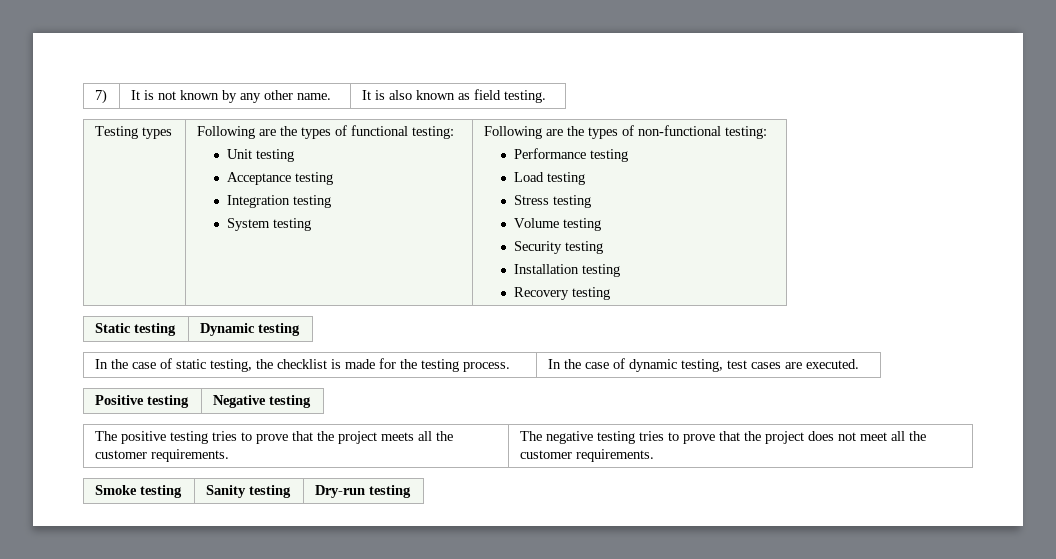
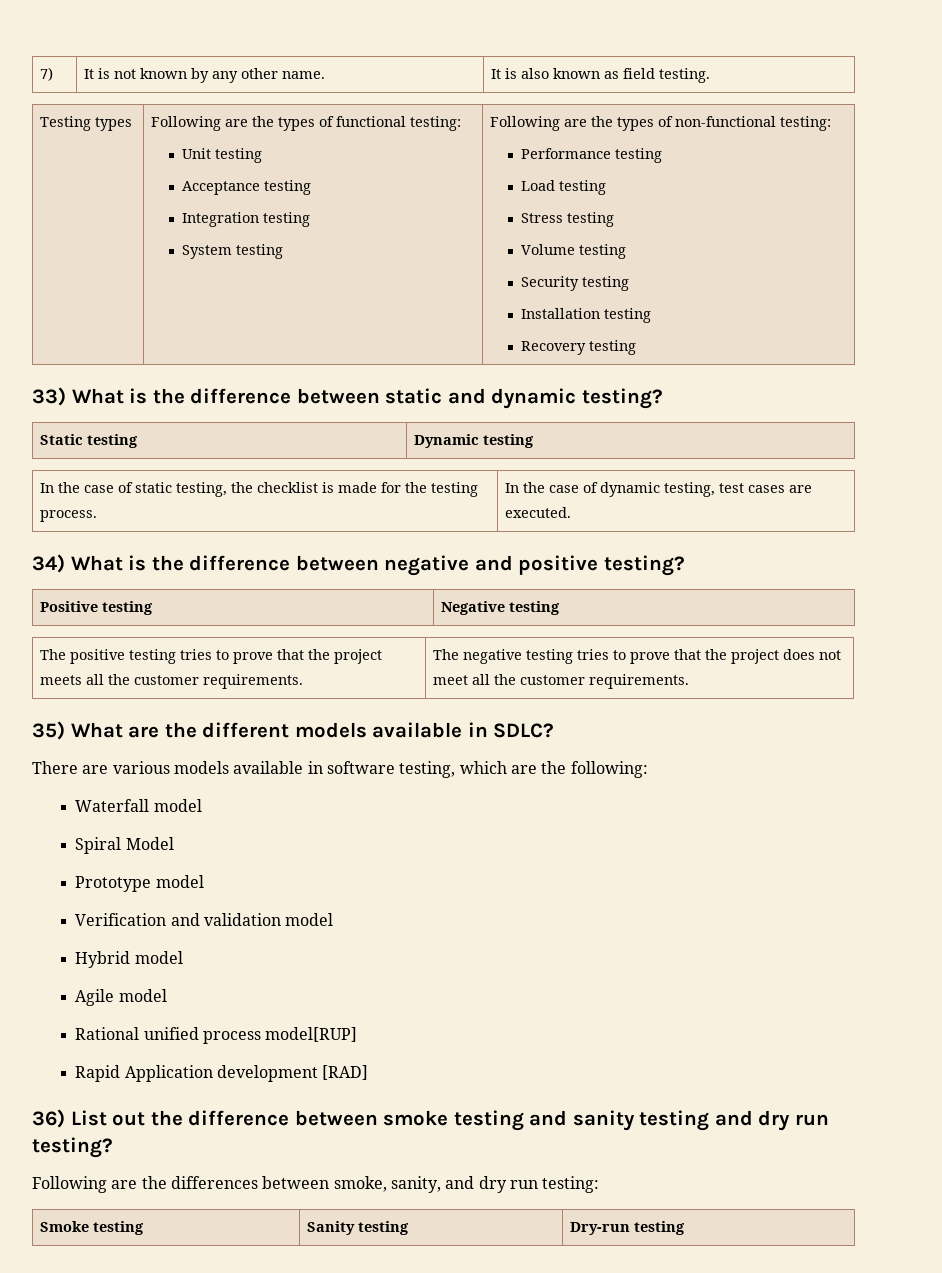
(610, 293) none -> [32,387,663,409] // 33) What is the difference between static and dynamic testing?
(859, 364) none -> [32,554,685,576] // 34) What is the difference between negative and positive testing?
(654, 455) none -> [32,721,555,740] [32,761,648,778] [75,799,202,812] [75,837,174,854] [75,875,204,892] [75,913,334,926] [75,951,183,968] [75,989,167,1006] [75,1027,358,1044] [75,1065,369,1082] [32,1109,829,1131] [32,1137,113,1158] [32,1176,600,1193] // 35) What are the different models available in SDLC? // There are various models available in software testing, which are the following: // Waterfall model // Spiral Model // Prototype model // Verification and validation model // Hybrid model // Agile model // Rational unified process model[RUP] // Rapid Application development [RAD] // 36) List out the difference between smoke testing and sanity testing and dry run testing? // Following are the differences between smoke, sanity, and dry run testing:

